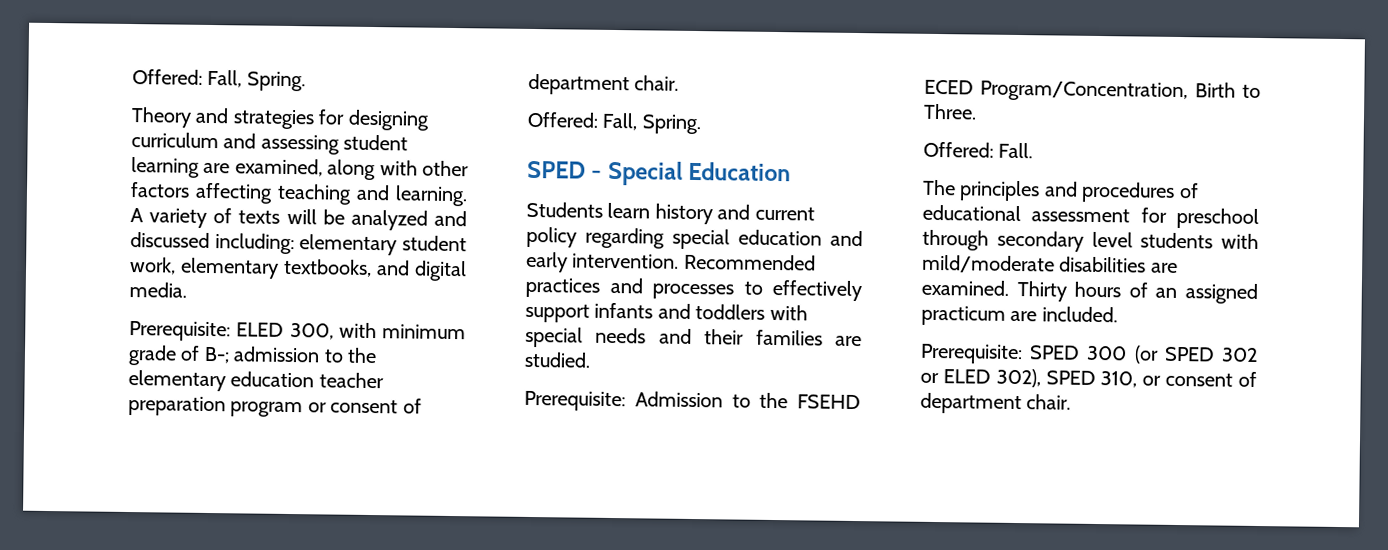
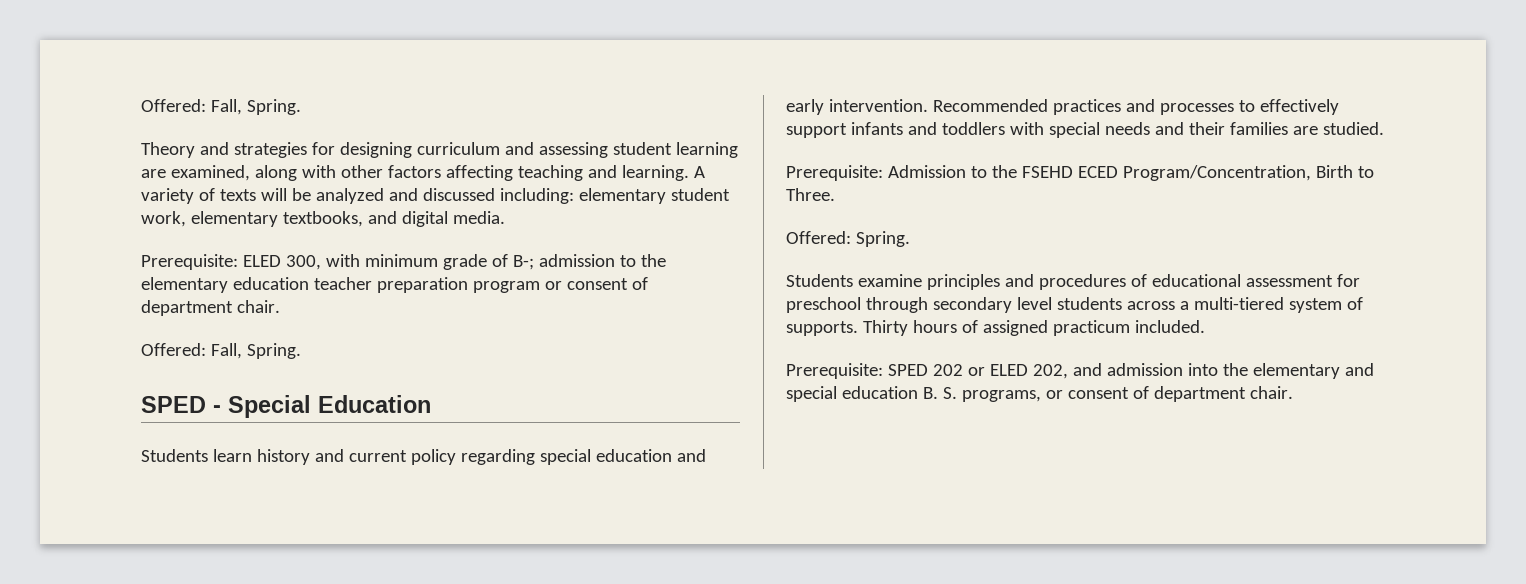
[998,142,1034,159] [923,179,956,196] Fall. // The -> [855,231,910,247] [786,274,922,287] Spring. // Students examine
[1221,233,1259,249] [922,254,1178,274] [921,279,1009,296] with mild/moderate disabilities are examined. -> [1126,297,1363,313] [786,321,858,336] across a multi-tiered system of supports.
[1155,287,1178,298] an -> (978, 326) none
[1010,310,1038,322] are -> (1130, 328) none
[1086,345,1258,364] [920,368,1138,388] 300 (or SPED 302 or ELED 302), SPED 310, -> [932,363,1374,379] [786,386,1041,402] 202 or ELED 202, and admission into the elementary and special education B. S. programs,

